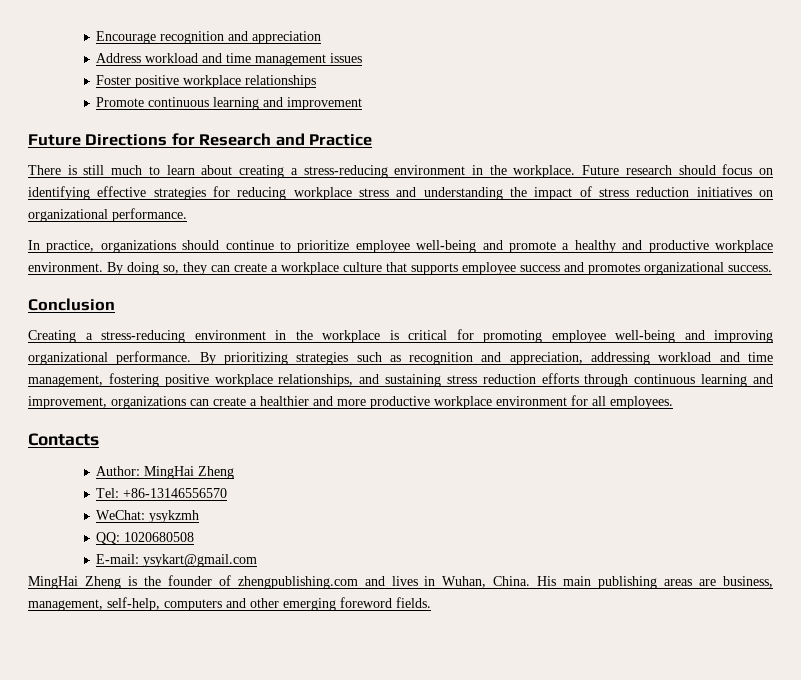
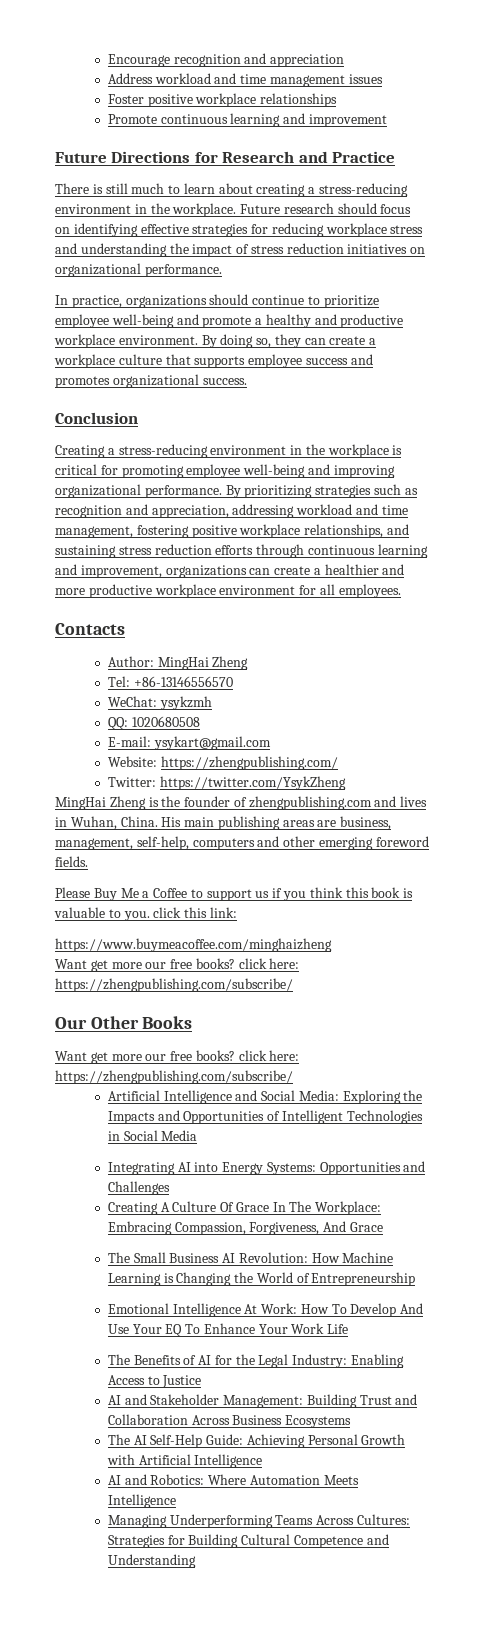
(258, 560) none -> [107,756,338,770] [107,776,346,790] // Website: https://zhengpublishing.com/ // Twitter: https://twitter.com/YsykZheng
(431, 602) none -> [55,887,414,901] [54,907,237,921] [55,938,332,952] [55,958,300,972] [55,978,293,992] [55,1016,193,1029] [55,1050,300,1064] [55,1070,293,1084] [107,1090,423,1104] [107,1110,423,1124] [107,1130,198,1141] [107,1161,426,1175] [107,1181,170,1195] [107,1201,382,1215] [107,1221,383,1235] [107,1252,394,1263] [107,1272,416,1286] [107,1303,424,1317] [107,1323,349,1337] [107,1354,405,1368] [107,1375,202,1388] [107,1394,418,1408] [107,1414,352,1428] [107,1434,406,1448] [106,1454,263,1468] [107,1474,359,1485] [107,1494,176,1508] [107,1514,410,1528] [107,1534,389,1548] [107,1554,196,1568] // Please Buy Me a Coffee to support us if you think this book is valuable to you. click this link: // https://www.buymeacoffee.com/minghaizheng // Want get more our free books? click here: https://zhengpublishing.com/subscribe/ // Our Other Books // Want get more our free books? click here: https://zhengpublishing.com/subscribe/ // Artificial Intelligence and Social Media: Exploring the Impacts and Opportunities of Intelligent Technologies in Social Media // Integrating AI into Energy Systems: Opportunities and Challenges // Creating A Culture Of Grace In The Workplace: Embracing Compassion, Forgiveness, And Grace // The Small Business AI Revolution: How Machine Learning is Changing the World of Entrepreneurship // Emotional Intelligence At Work: How To Develop And Use Your EQ To Enhance Your Work Life // The Benefits of AI for the Legal Industry: Enabling Access to Justice // AI and Stakeholder Management: Building Trust and Collaboration Across Business Ecosystems // The AI Self-Help Guide: Achieving Personal Growth with Artificial Intelligence // AI and Robotics: Where Automation Meets Intelligence // Managing Underperforming Teams Across Cultures: Strategies for Building Cultural Competence and Understanding

